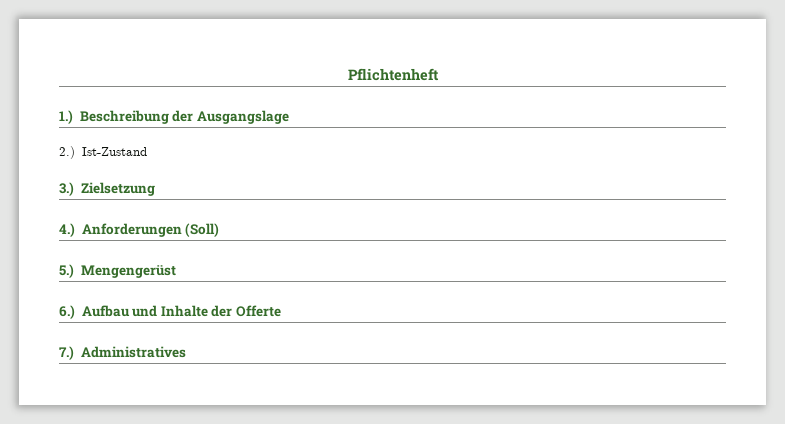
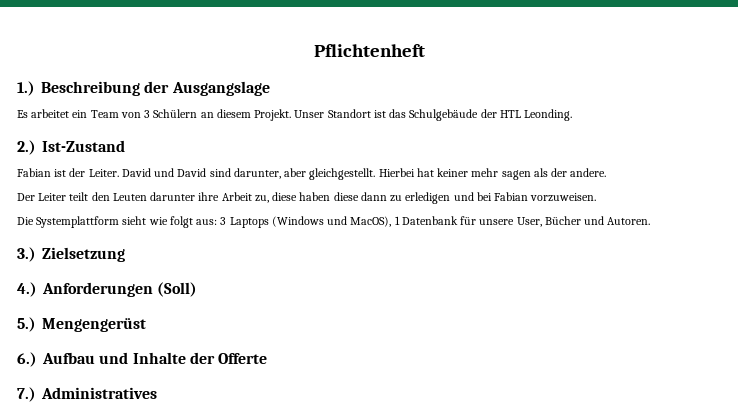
[59,146,147,159] 2.) Ist-Zustand -> [17,109,573,121] [17,140,125,155] [17,168,607,180] [17,192,597,204] [17,216,651,228] Es arbeitet ein Team von 3 Schülern an diesem Projekt. Unser Standort ist das Schulgebäude der HTL Leonding. // 2.) Ist-Zustand // Fabian ist der Leiter. David und David sind darunter, aber gleichgestellt. Hierbei hat keiner mehr sagen als der andere. // Der Leiter teilt den Leuten darunter ihre Arbeit zu, diese haben diese dann zu erledigen und bei Fabian vorzuweisen. // Die Systemplattform sieht wie folgt aus: 3 Laptops (Windows und MacOS), 1 Datenbank für unsere User, Bücher und Autoren.

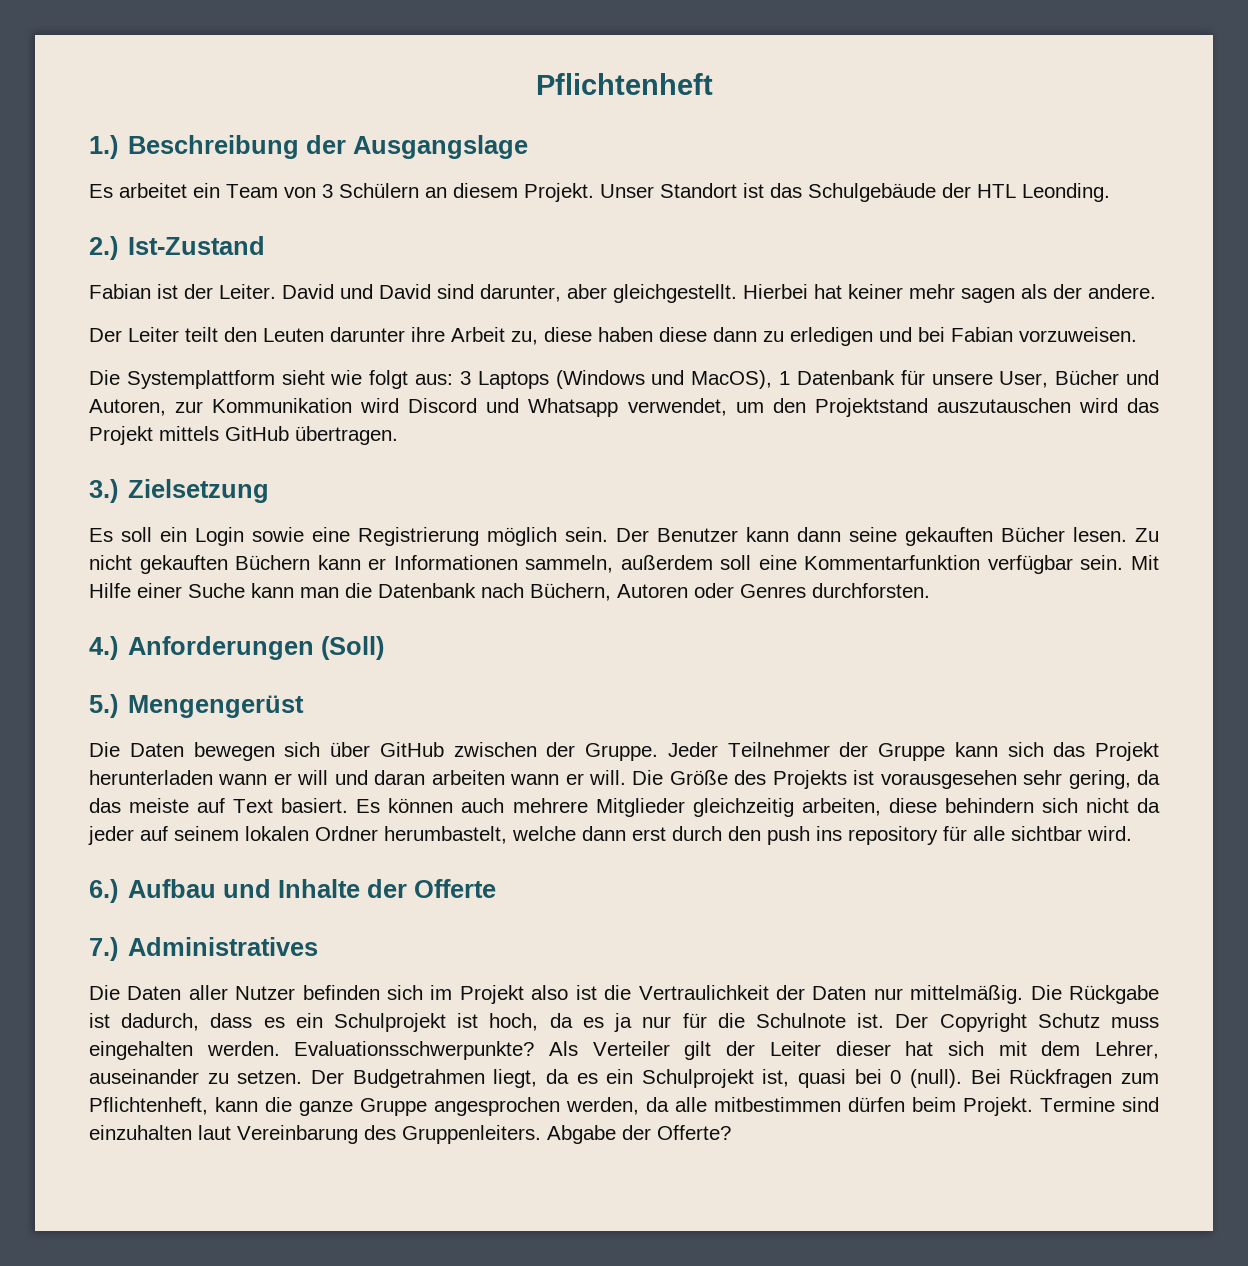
[607,217,651,225] [17,247,125,262] Autoren. // 3.) Zielsetzung -> [89,398,1160,417] [89,426,398,445] [89,479,270,503] [89,527,1159,546] [89,555,1159,574] [89,583,930,601] Autoren, zur Kommunikation wird Discord und Whatsapp verwendet, um den Projektstand auszutauschen wird das Projekt mittels GitHub übertragen. // 3.) Zielsetzung // Es soll ein Login sowie eine Registrierung möglich sein. Der Benutzer kann dann seine gekauften Bücher lesen. Zu nicht gekauften Büchern kann er Informationen sammeln, außerdem soll eine Kommentarfunktion verfügbar sein. Mit Hilfe einer Suche kann man die Datenbank nach Büchern, Autoren oder Genres durchforsten.
(146, 325) none -> [89,742,1159,761] [89,770,1160,789] [89,798,1160,817] [88,826,1132,845] // Die Daten bewegen sich über GitHub zwischen der Gruppe. Jeder Teilnehmer der Gruppe kann sich das Projekt herunterladen wann er will und daran arbeiten wann er will. Die Größe des Projekts ist vorausgesehen sehr gering, da das meiste auf Text basiert. Es können auch mehrere Mitglieder gleichzeitig arbeiten, diese behindern sich nicht da jeder auf seinem lokalen Ordner herumbastelt, welche dann erst durch den push ins repository für alle sichtbar wird.
(157, 393) none -> [89,985,1159,1004] [89,1013,1159,1032] [89,1041,1160,1060] [89,1069,1159,1088] [89,1097,1159,1116] [89,1125,731,1144] // Die Daten aller Nutzer befinden sich im Projekt also ist die Vertraulichkeit der Daten nur mittelmäßig. Die Rückgabe ist dadurch, dass es ein Schulprojekt ist hoch, da es ja nur für die Schulnote ist. Der Copyright Schutz muss eingehalten werden. Evaluationsschwerpunkte? Als Verteiler gilt der Leiter dieser hat sich mit dem Lehrer, auseinander zu setzen. Der Budgetrahmen liegt, da es ein Schulprojekt ist, quasi bei 0 (null). Bei Rückfragen zum Pflichtenheft, kann die ganze Gruppe angesprochen werden, da alle mitbestimmen dürfen beim Projekt. Termine sind einzuhalten laut Vereinbarung des Gruppenleiters. Abgabe der Offerte?

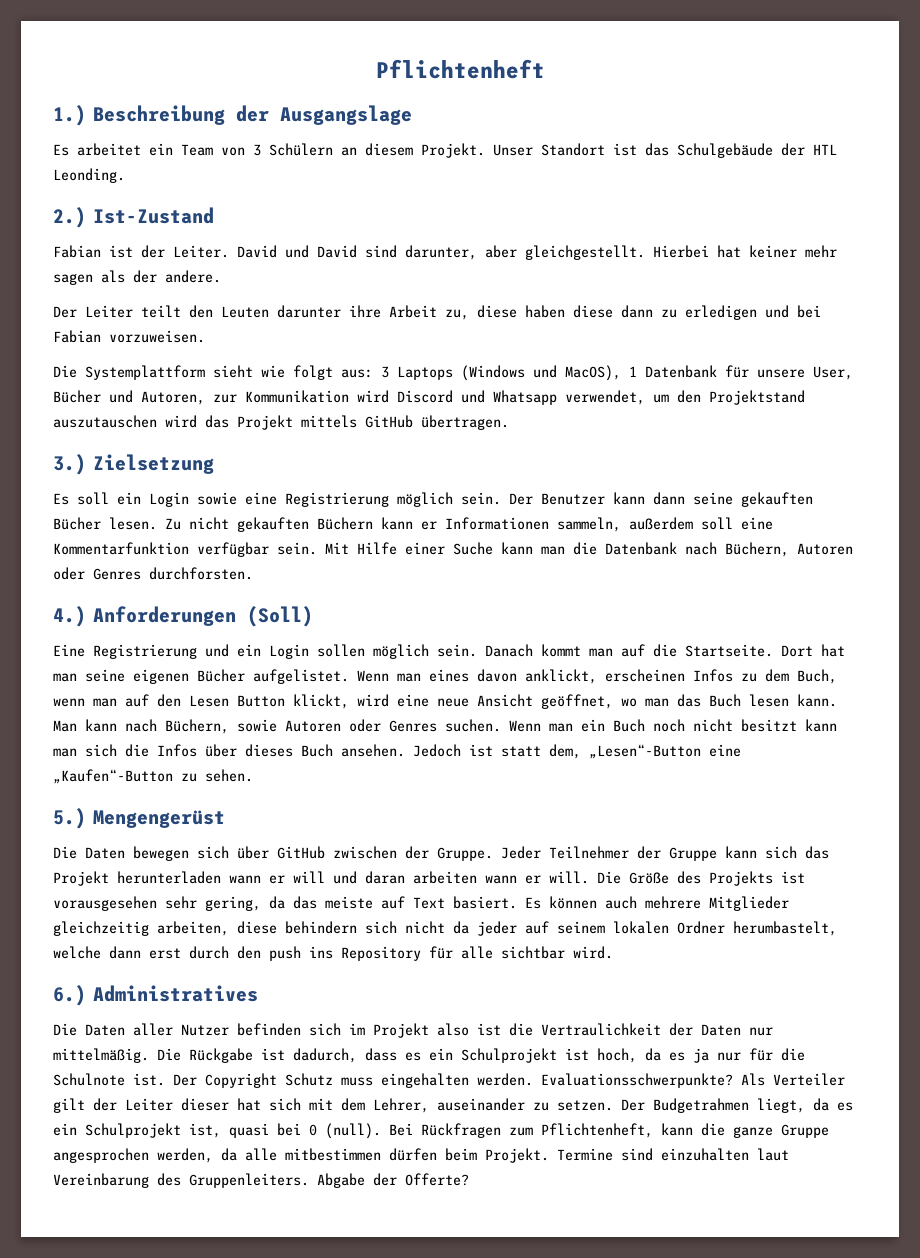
(385, 648) none -> [53,644,845,659] [53,669,837,684] [53,694,837,709] [53,719,837,734] [53,744,741,759] [53,769,253,784] // Eine Registrierung und ein Login sollen möglich sein. Danach kommt man auf die Startseite. Dort hat man seine eigenen Bücher aufgelistet. Wenn man eines davon anklickt, erscheinen Infos zu dem Buch, wenn man auf den Lesen Button klickt, wird eine neue Ansicht geöffnet, wo man das Buch lesen kann. Man kann nach Büchern, sowie Autoren oder Genres suchen. Wenn man ein Buch noch nicht besitzt kann man sich die Infos über dieses Buch ansehen. Jedoch ist statt dem, „Lesen“-Button eine „Kaufen“-Button zu sehen.
[848,826,938,845] repository -> [341,946,421,961] Repository
[128,879,497,898] [89,937,118,961] Aufbau und Inhalte der Offerte // 7.) -> (86, 995) none

